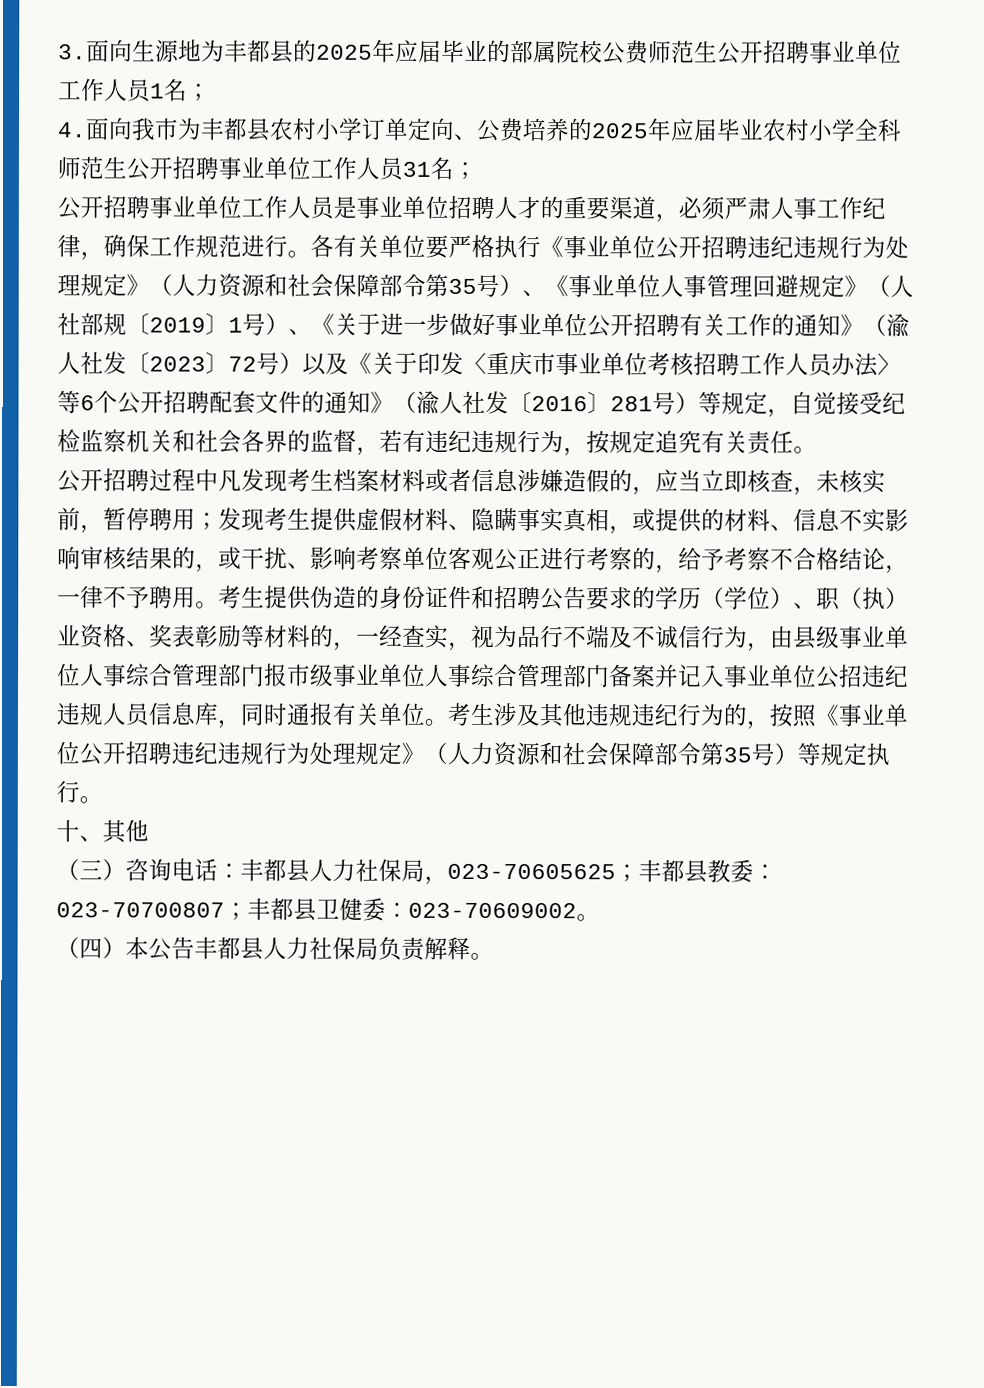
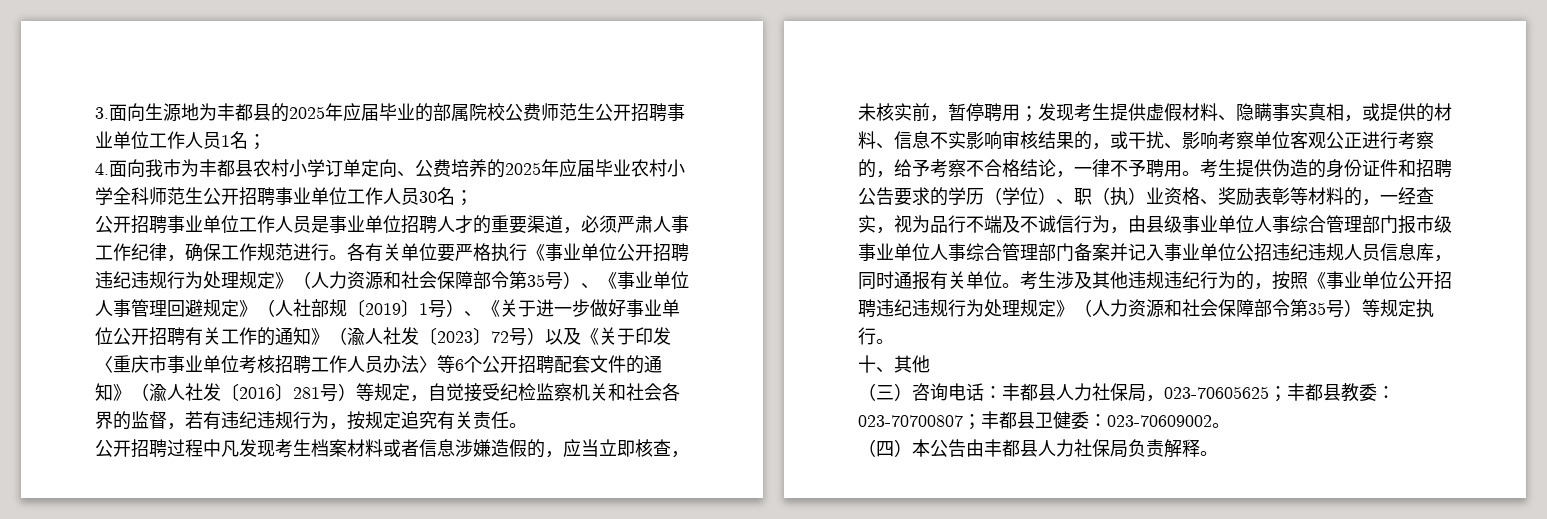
[402,161,431,177] 31 -> [419,191,437,203] 30
[172,624,242,648] 表彰励 -> [1236,187,1290,206] 励表彰
(195, 948) none -> [966,439,984,457] 由

